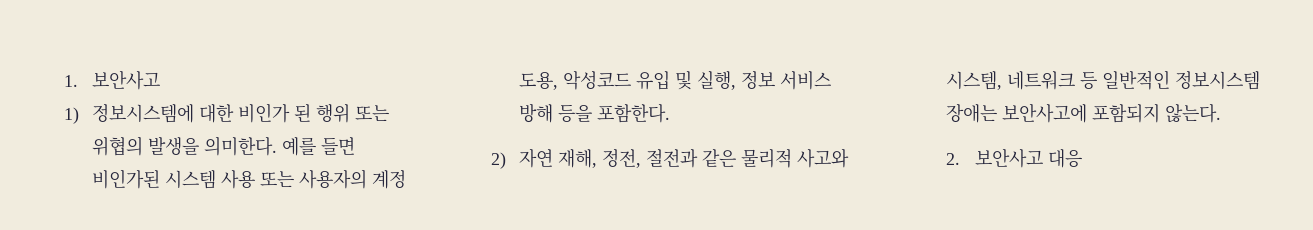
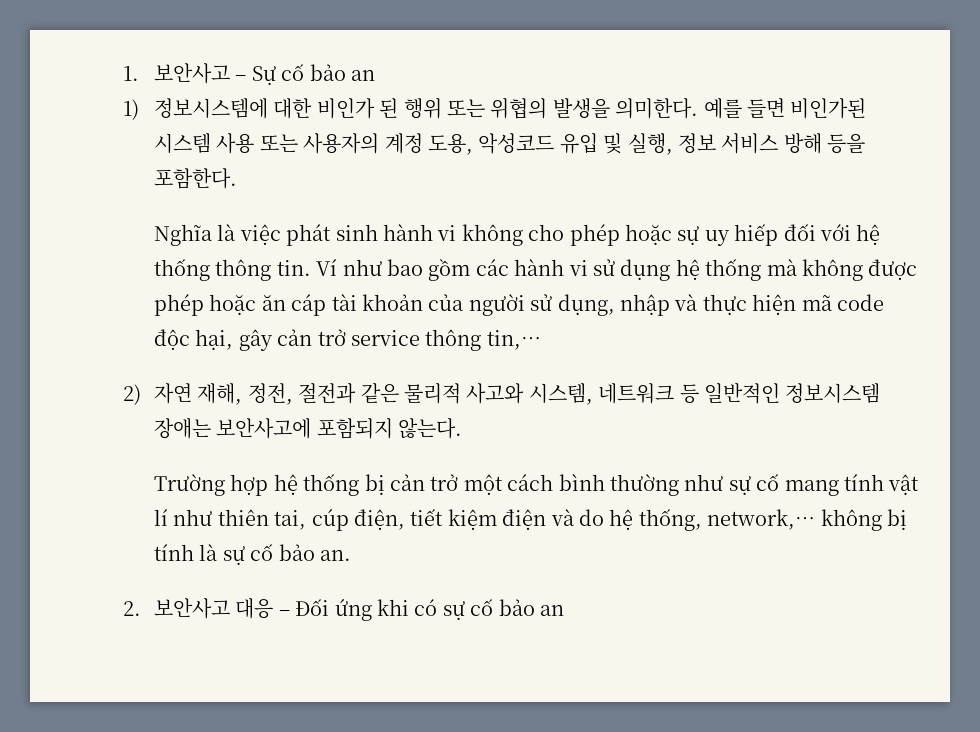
(161, 80) none -> [235,64,376,85] – Sự cố bảo an
(671, 113) none -> [154,224,881,246] [154,259,918,281] [154,294,885,316] [154,329,541,351] // Nghĩa là việc phát sinh hành vi không cho phép hoặc sự uy hiếp đối với hệ thống thông tin. Ví như bao gồm các hành vi sử dụng hệ thống mà không được phép hoặc ăn cáp tài khoản của người sử dụng, nhập và thực hiện mã code độc hại, gây cản trở service thông tin,…
[946,148,1082,168] 2. 보안사고 대응 -> [154,474,920,496] [154,509,908,531] [154,544,352,565] [122,598,565,621] Trường hợp hệ thống bị cản trở một cách bình thường như sự cố mang tính vật lí như thiên tai, cúp điện, tiết kiệm điện và do hệ thống, network,… không bị tính là sự cố bảo an. // 2. 보안사고 대응 – Đối ứng khi có sự cố bảo an

